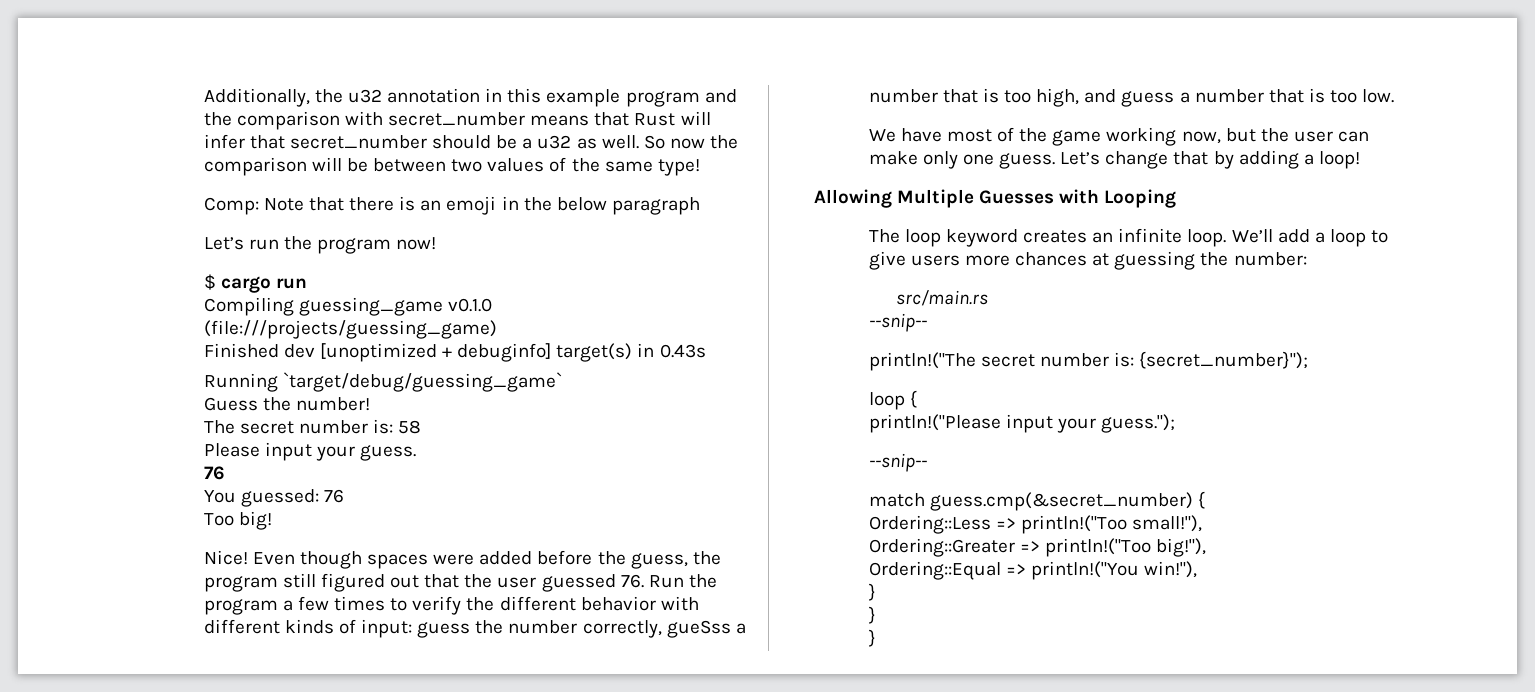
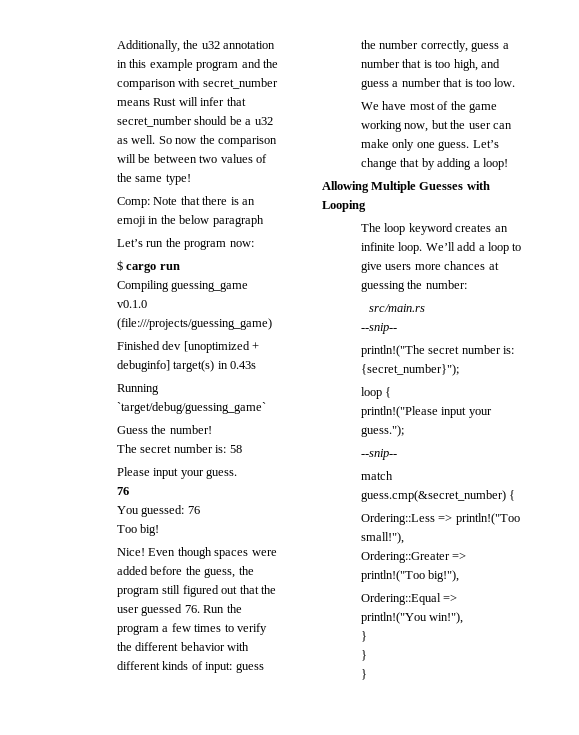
[594,112,630,126] that -> (151, 103) none
[396,237,437,250] now! -> [229,241,254,247] now:
[666,620,731,638] gueSss -> [471,42,500,52] guess

